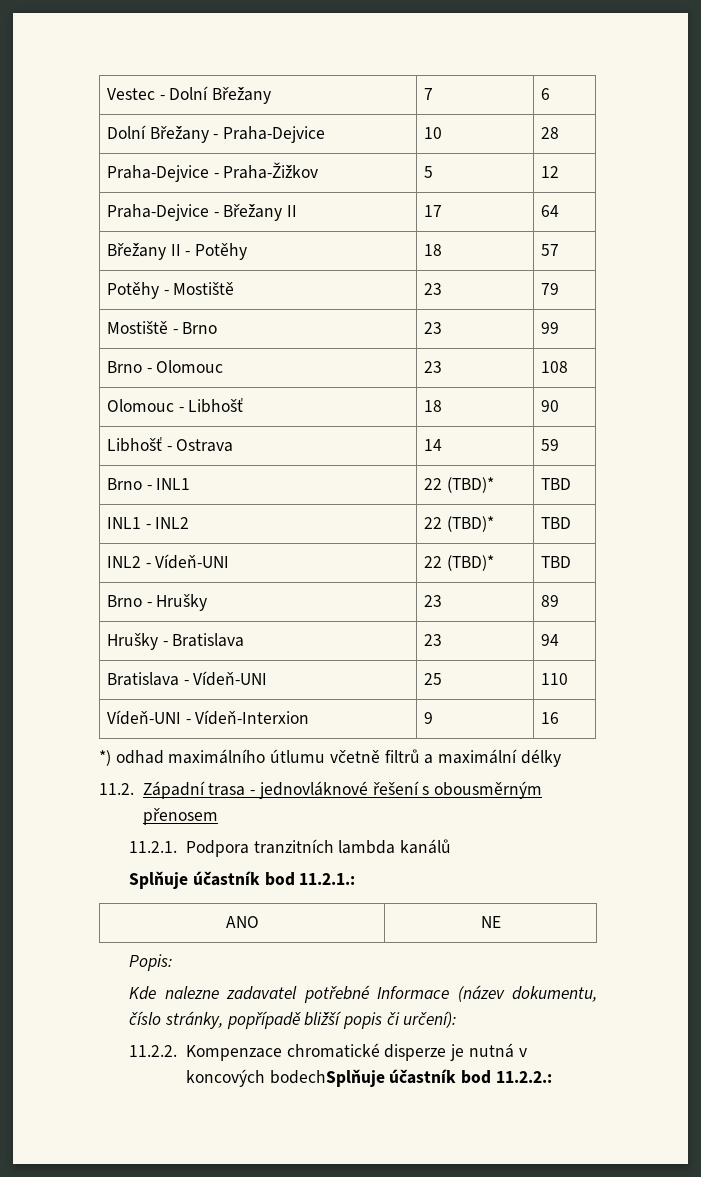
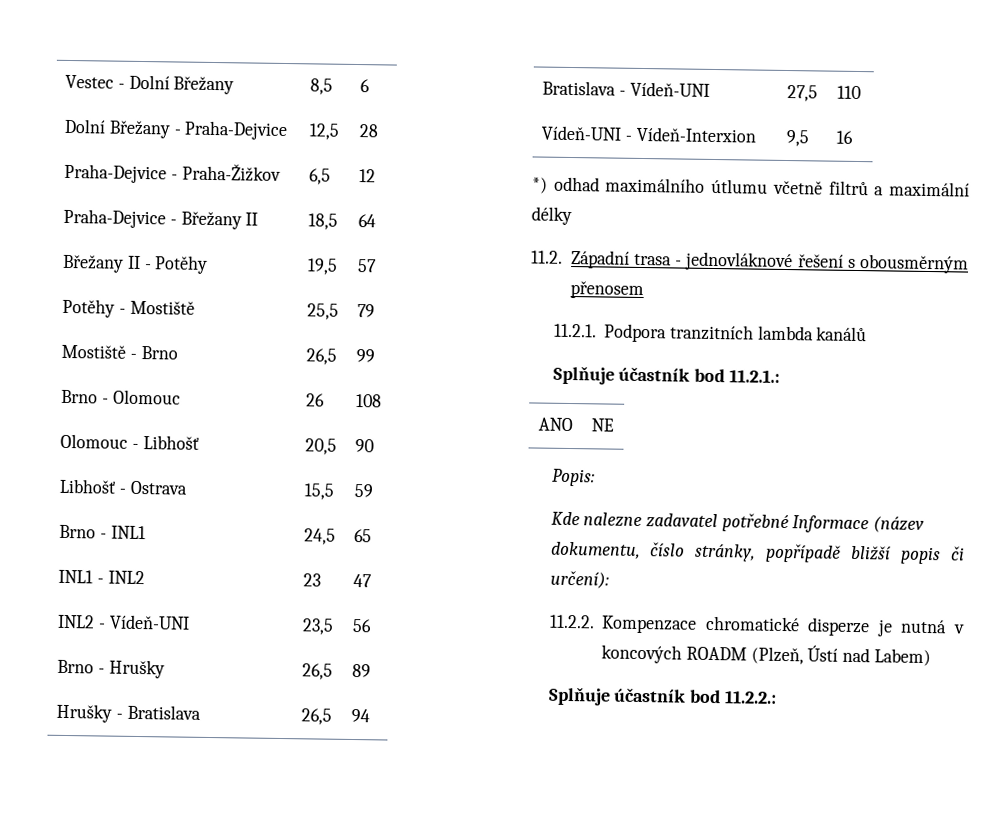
[424,88,434,100] 7 -> [310,78,334,95] 8,5
[424,127,443,139] 10 -> [309,123,341,140] 12,5
[424,166,434,178] 5 -> [309,168,332,185] 6,5
[424,205,443,217] 17 -> [308,213,339,230] 18,5
[424,244,443,256] 18 -> [307,258,339,275] 19,5
[424,283,443,295] 23 -> [307,303,340,320] 25,5
[424,322,443,334] 23 -> [306,348,338,365] 26,5
[424,361,443,373] 23 -> [306,393,326,407] 26
[424,400,443,412] 18 -> [305,438,338,455] 20,5
[424,439,443,451] 14 -> [304,483,336,500] 15,5
[424,477,494,493] [541,478,572,490] 22 (TBD)* | TBD -> [304,528,337,545] [354,529,373,543] 24,5 | 65
[424,516,494,532] [541,517,572,529] 22 (TBD)* | TBD -> [303,573,322,587] [353,574,373,588] 23 | 47
[424,555,494,571] [541,556,572,568] 22 (TBD)* | TBD -> [302,618,335,635] [352,618,373,633] 23,5 | 56
[424,595,443,607] 23 -> [302,663,334,680] 26,5
[424,634,443,646] 23 -> [301,708,333,725] 26,5
[424,673,443,685] 25 -> [787,85,819,102] 27,5
[424,712,434,724] 9 -> [786,130,810,147] 9,5
[269,1069,385,1087] bodechSplňuje -> [685,645,931,667] [547,686,611,706] ROADM (Plzeň, Ústí nad Labem) // Splňuje

